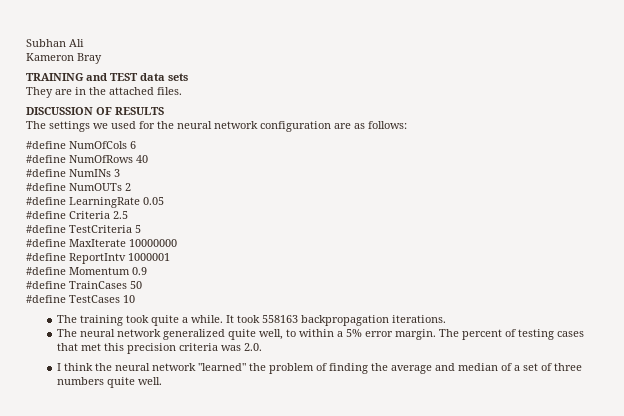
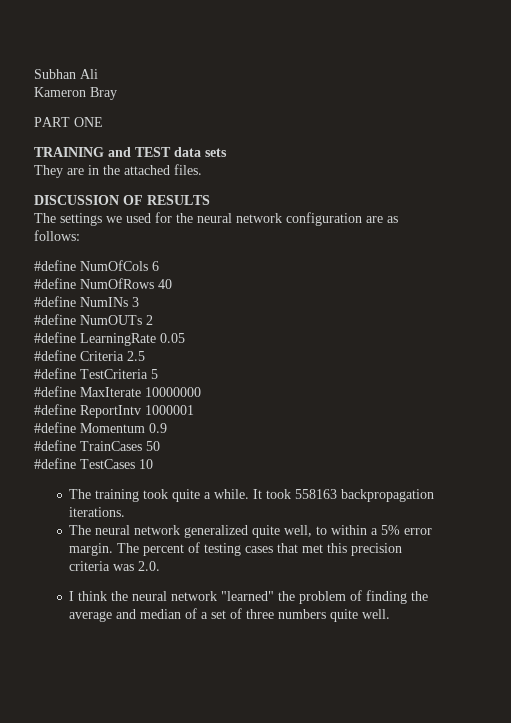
(102, 58) none -> [34,117,103,127] // PART ONE

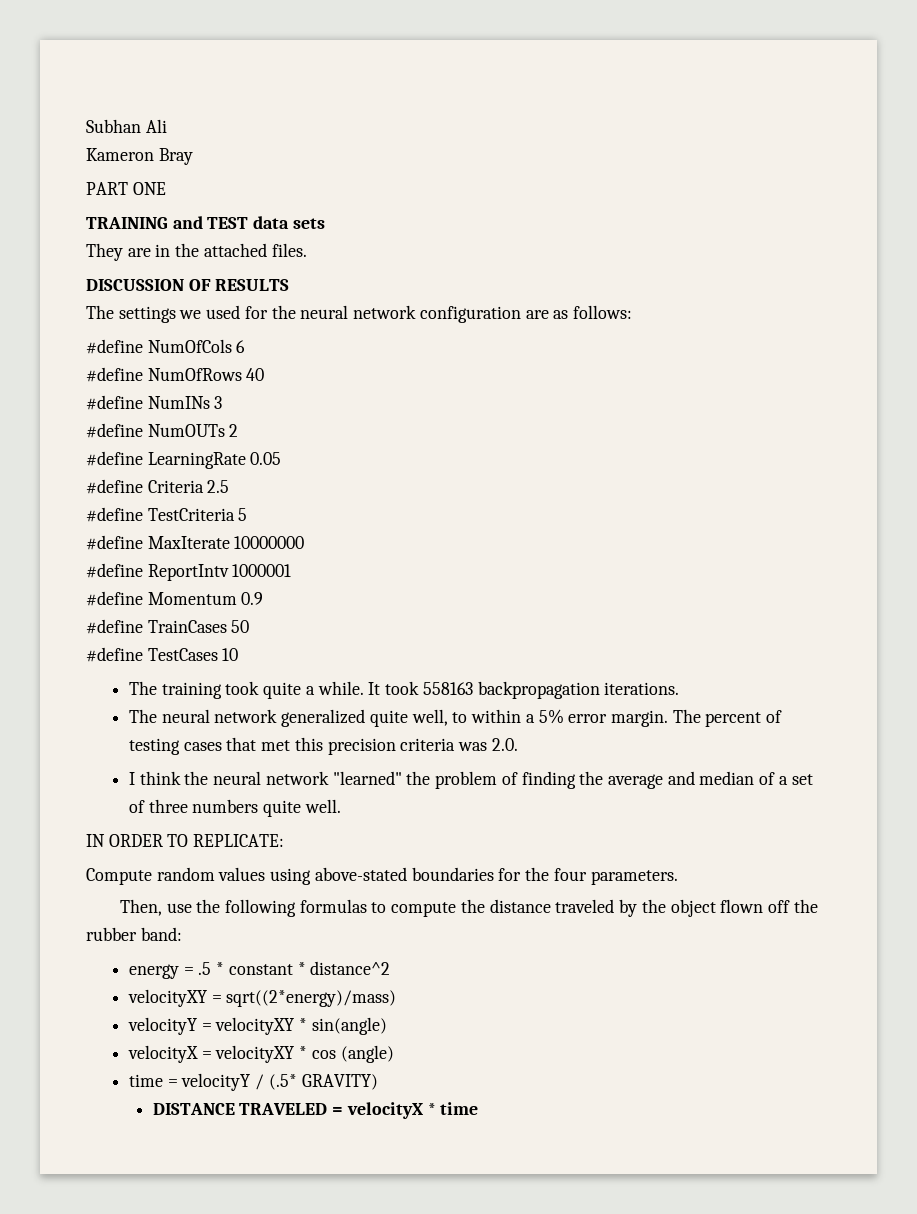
(391, 614) none -> [86,834,285,847] [86,867,678,885] [119,899,818,917] [86,927,182,941] [129,961,391,979] [128,989,397,1007] [128,1017,387,1035] [128,1045,394,1063] [129,1073,378,1091] [152,1102,479,1119] // IN ORDER TO REPLICATE: // Compute random values using above-stated boundaries for the four parameters. // Then, use the following formulas to compute the distance traveled by the object flown off the rubber band: // energy = .5 * constant * distance^2 // velocityXY = sqrt((2*energy)/mass) // velocityY = velocityXY * sin(angle) // velocityX = velocityXY * cos (angle) // time = velocityY / (.5* GRAVITY) // DISTANCE TRAVELED = velocityX * time

